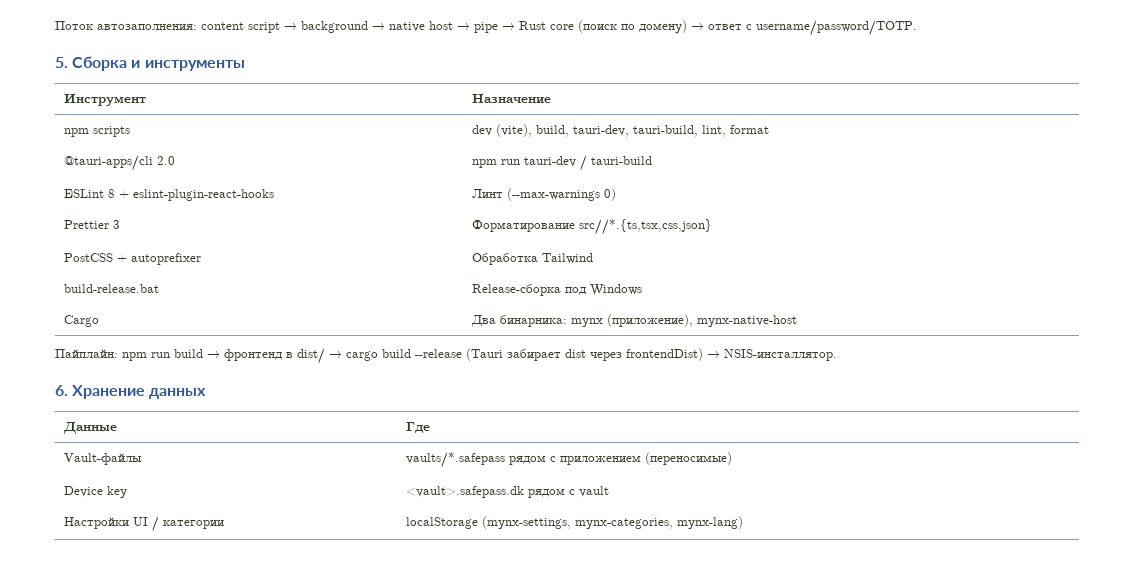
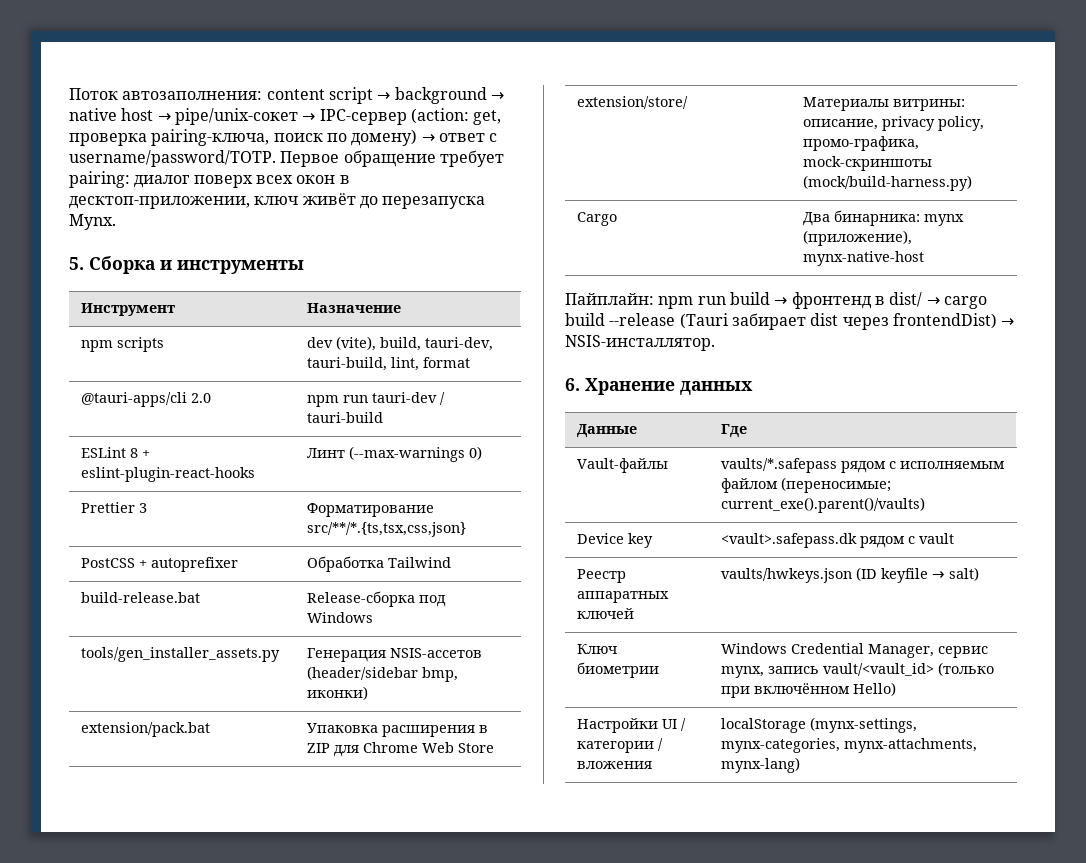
[474,20,617,33] pipe → Rust core (поиск -> [174,108,502,125] [69,129,323,146] pipe/unix-сокет → IPC-сервер (action: get, проверка pairing-ключа, поиск
(917, 28) none -> [280,150,504,167] [69,171,350,188] [69,193,486,209] [69,214,116,230] Первое обращение требует pairing: диалог поверх всех окон в десктоп-приложении, ключ живёт до перезапуска Mynx.
[578,219,712,235] src//*.{ts,tsx,css,json} -> [307,522,467,537] src/**/*.{ts,tsx,css,json}
(642, 290) none -> [81,647,281,662] [307,648,483,662] [307,666,459,682] [307,686,369,700] [81,722,211,737] [307,723,489,737] [307,742,495,757] [577,96,689,109] [803,97,966,111] [803,116,985,131] [803,136,920,151] [803,156,933,171] [803,175,973,191] // tools/gen_installer_assets.py | Генерация NSIS-ассетов (header/sidebar bmp, иконки) // extension/pack.bat | Упаковка расширения в ZIP для Chrome Web Store // extension/store/ | Материалы витрины: описание, privacy policy, промо-графика, mock-скриншоты (mock/build-harness.py)
[559,452,732,465] приложением (переносимые) -> [900,461,1006,469] [721,477,892,493] [721,497,926,513] исполняемым файлом (переносимые; current_exe().parent()/vaults)
(609, 491) none -> [577,569,627,583] [577,591,670,603] [577,608,635,619] [721,567,980,583] [577,644,618,654] [577,662,660,678] [721,643,989,658] [721,662,995,678] [721,682,897,698] // Реестр аппаратных ключей | vaults/hwkeys.json (ID keyfile → salt) // Ключ биометрии | Windows Credential Manager, сервис mynx, запись vault/<vault_id> (только при включённом Hello)
(224, 524) none -> [658,738,664,751] [577,761,653,769] / вложения
(673, 523) none -> [844,738,978,753] mynx-attachments,

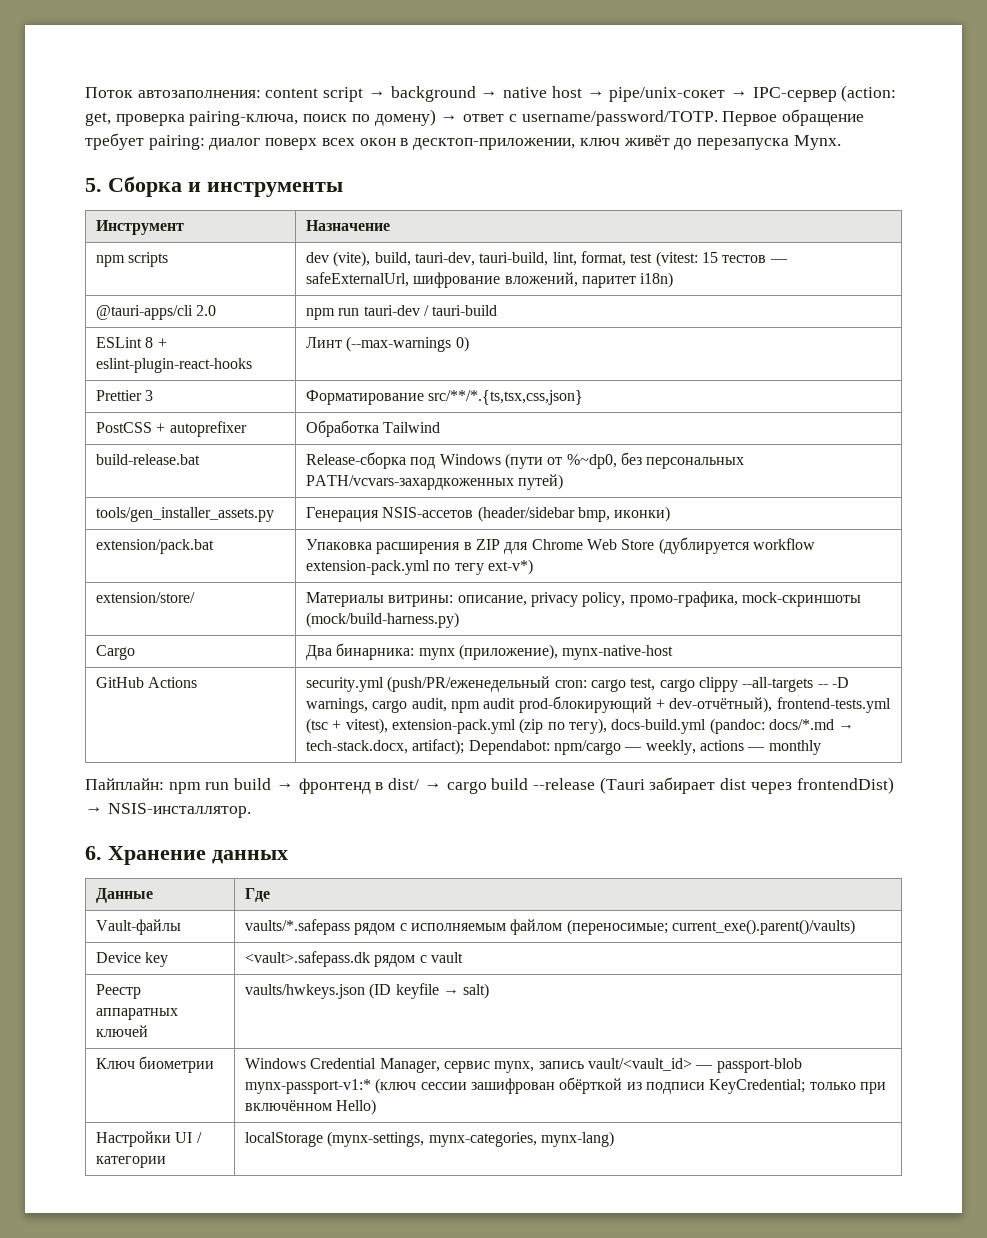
[423,357,471,368] format -> [580,251,788,267] [306,272,674,288] format, test (vitest: 15 тестов — safeExternalUrl, шифрование вложений, паритет i18n)
(374, 617) none -> [504,452,745,469] [306,474,564,490] (пути от %~dp0, без персональных PATH/vcvars-захардкоженных путей)
(495, 748) none -> [658,537,815,554] [306,559,533,575] (дублируется workflow extension-pack.yml по тегу ext-v*)
(925, 258) none -> [96,677,198,688] [306,676,849,692] [306,696,891,713] [306,718,855,734] [306,739,821,755] // GitHub Actions | security.yml (push/PR/еженедельный cron: cargo test, cargo clippy --all-targets -- -D warnings, cargo audit, npm audit prod-блокирующий + dev-отчётный), frontend-tests.yml (tsc + vitest), extension-pack.yml (zip по тегу), docs-build.yml (pandoc: docs/*.md → tech-stack.docx, artifact); Dependabot: npm/cargo — weekly, actions — monthly
[938,662,995,676] (только -> [695,1058,802,1073] [245,1077,856,1094] — passport-blob mynx-passport-v1:* (ключ сессии зашифрован обёрткой из подписи KeyCredential; только
[658,738,664,751] [577,761,653,769] / вложения -> (167, 1162) none
[844,738,978,753] mynx-attachments, -> (537, 1139) none

